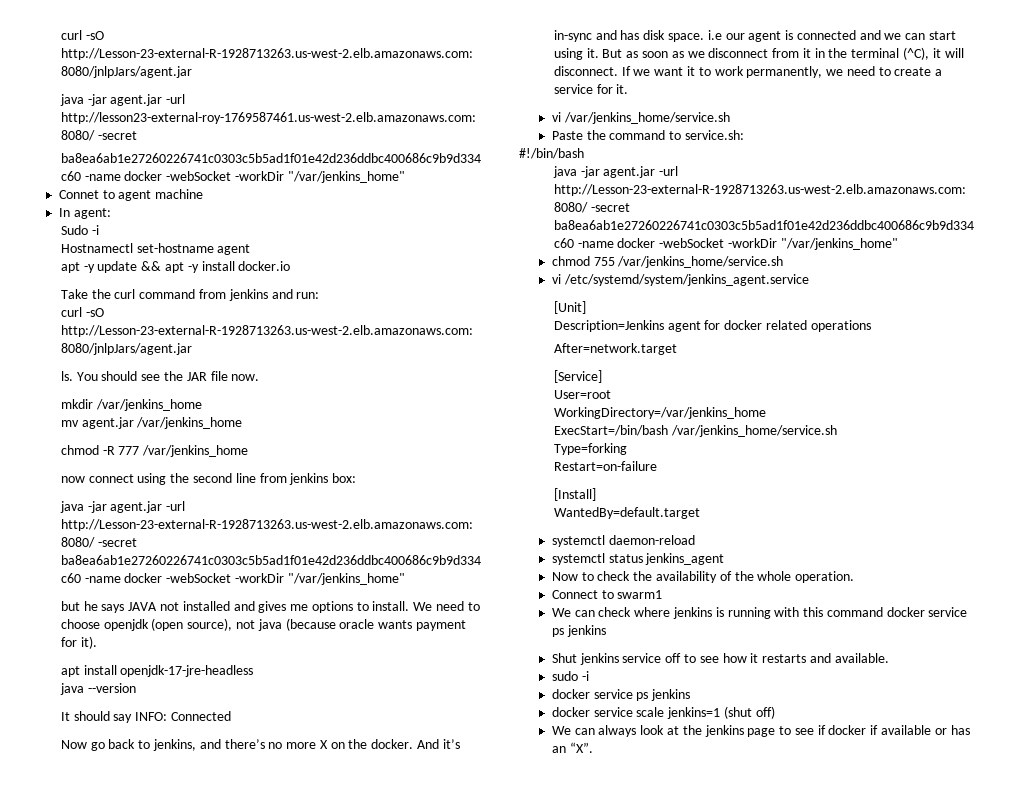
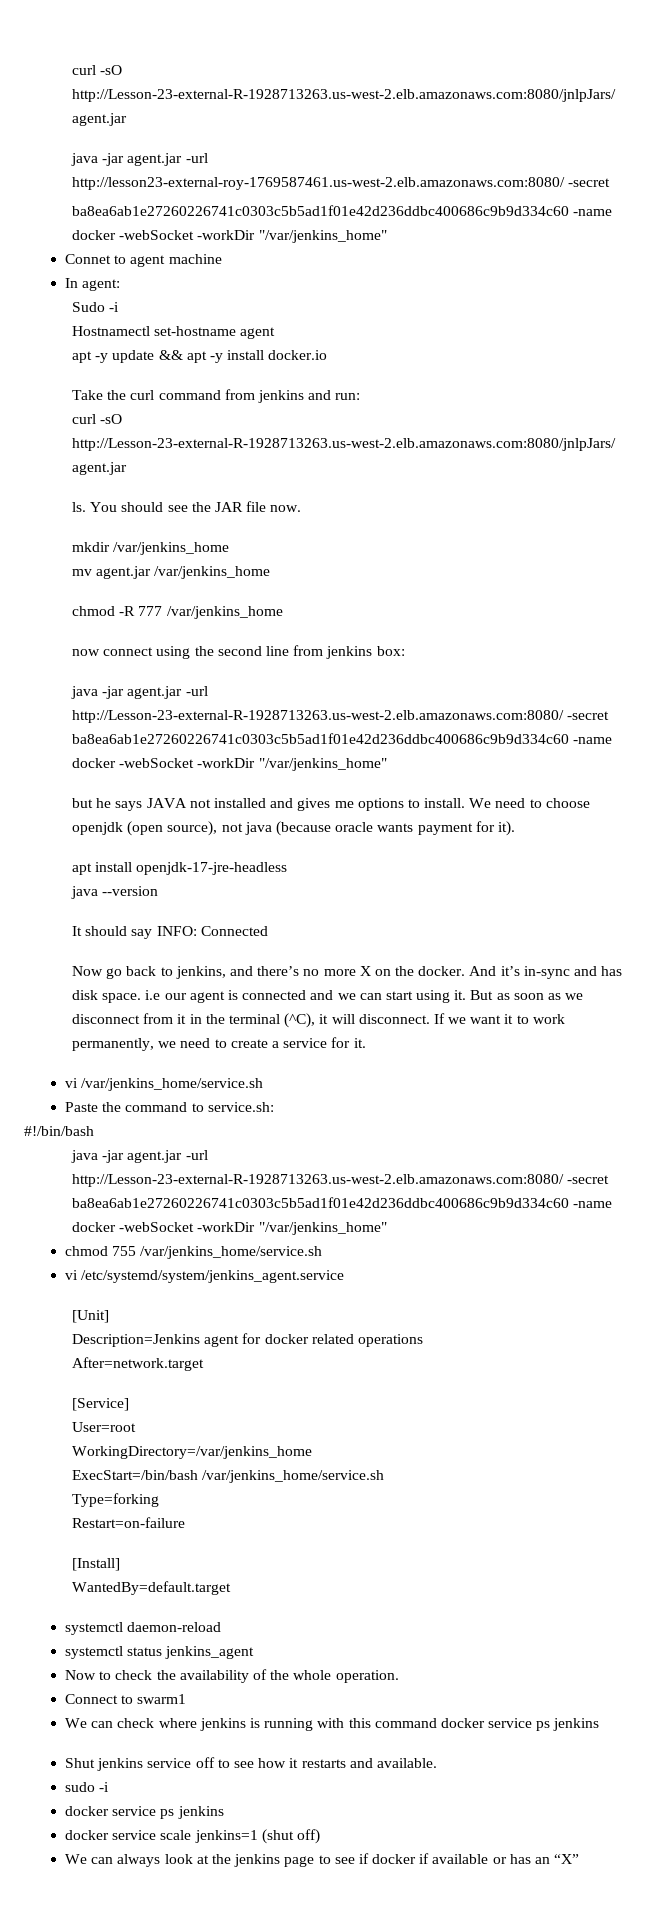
[569,742,593,753] “X”. -> [554,1854,580,1864] “X”

